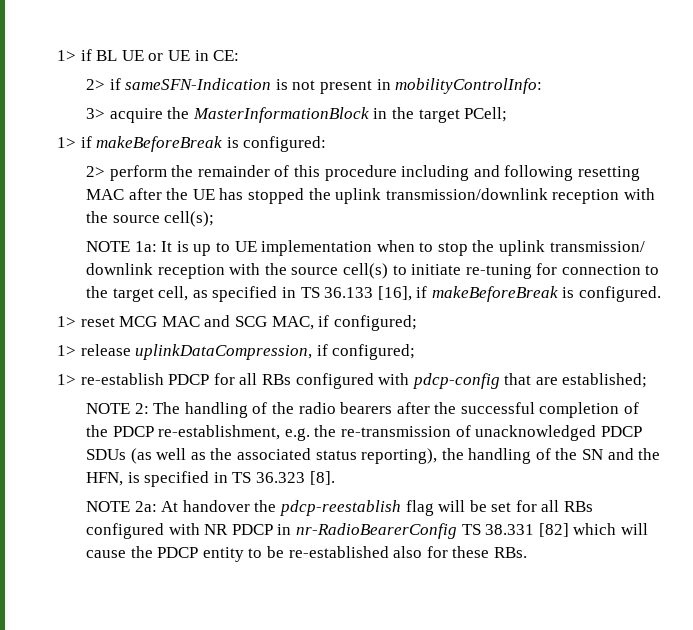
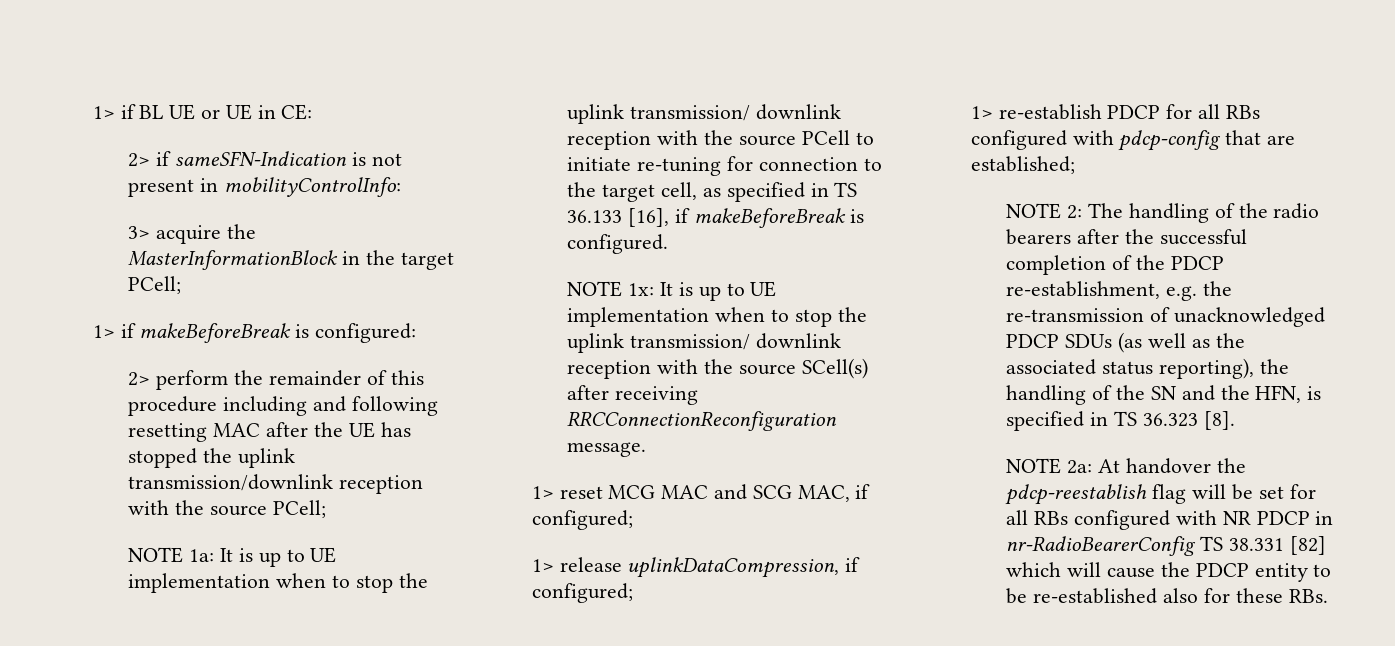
[164,211,215,227] cell(s); -> [272,500,326,518] PCell;
[342,263,388,279] cell(s) -> [801,130,850,145] PCell
(662, 294) none -> [567,281,777,301] [567,307,867,327] [567,333,842,353] [567,358,868,379] [567,385,699,405] [567,411,838,431] [567,442,647,457] // NOTE 1x: It is up to UE implementation when to stop the uplink transmission/ downlink reception with the source SCell(s) after receiving RRCConnectionReconfiguration message.

